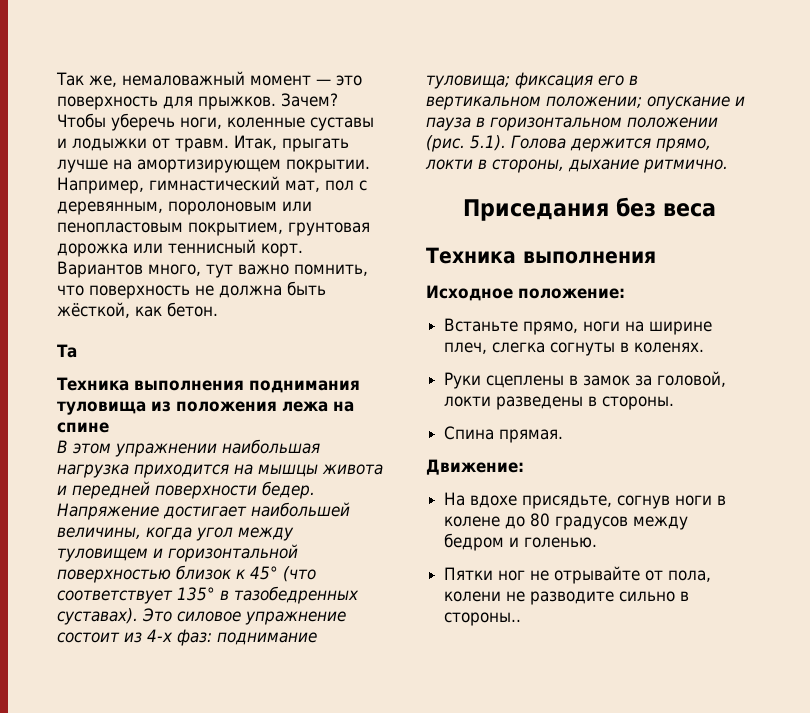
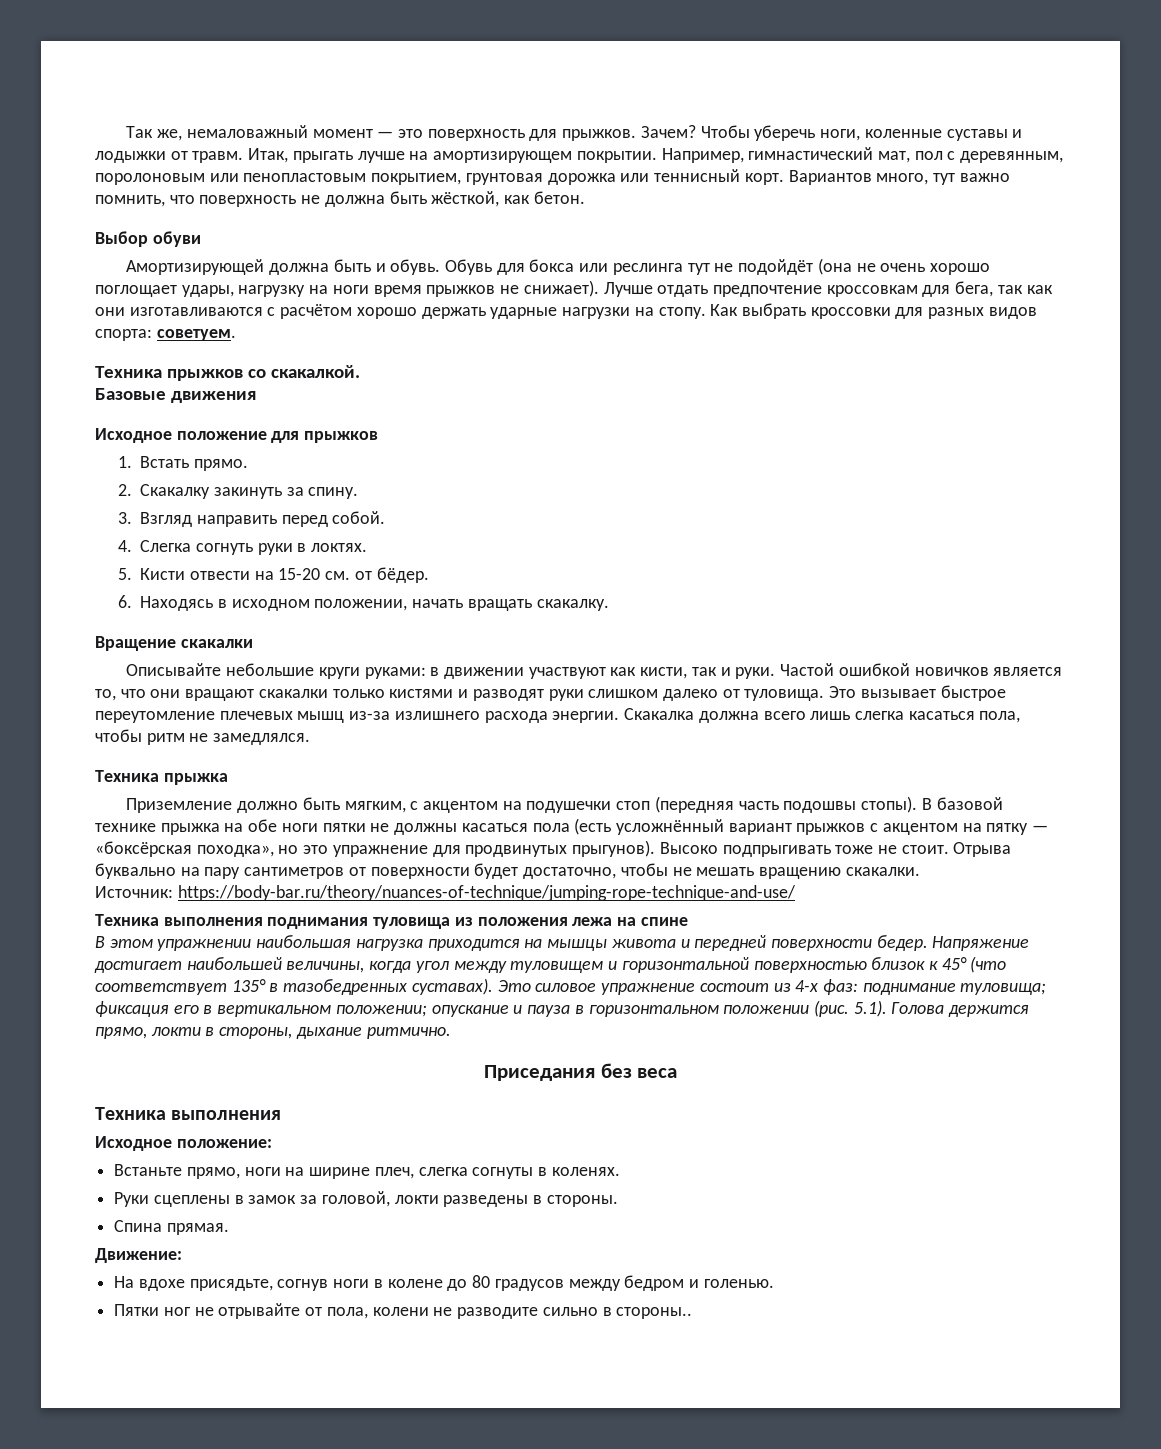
[57,344,77,358] Та -> [95,231,201,247] [126,258,990,275] [95,280,1053,297] [95,303,1037,319] [95,329,236,341] [95,365,360,381] [95,388,256,403] [95,428,379,443] [117,456,249,471] [117,484,359,499] [117,511,386,527] [117,540,368,555] [117,567,429,583] [117,595,609,611] [95,636,253,651] [126,663,1063,679] [95,685,1006,701] [95,708,1021,723] [95,729,311,745] [95,770,228,785] [126,796,1003,813] [95,818,1049,835] [95,840,1012,857] [95,863,920,879] [95,885,796,901] Выбор обуви // Амортизирующей должна быть и обувь. Обувь для бокса или реслинга тут не подойдёт (она не очень хорошо поглощает удары, нагрузку на ноги время прыжков не снижает). Лучше отдать предпочтение кроссовкам для бега, так как они изготавливаются с расчётом хорошо держать ударные нагрузки на стопу. Как выбрать кроссовки для разных видов спорта: советуем. // Техника прыжков со скакалкой. // Базовые движения // Исходное положение для прыжков // 1. Встать прямо. // 2. Скакалку закинуть за спину. // 3. Взгляд направить перед собой. // 4. Слегка согнуть руки в локтях. // 5. Кисти отвести на 15-20 см. от бёдер. // 6. Находясь в исходном положении, начать вращать скакалку. // Вращение скакалки // Описывайте небольшие круги руками: в движении участвуют как кисти, так и руки. Частой ошибкой новичков является то, что они вращают скакалки только кистями и разводят руки слишком далеко от туловища. Это вызывает быстрое переутомление плечевых мышц из-за излишнего расхода энергии. Скакалка должна всего лишь слегка касаться пола, чтобы ритм не замедлялся. // Техника прыжка // Приземление должно быть мягким, с акцентом на подушечки стоп (передняя часть подошвы стопы). В базовой технике прыжка на обе ноги пятки не должны касаться пола (есть усложнённый вариант прыжков с акцентом на пятку — «боксёрская походка», но это упражнение для продвинутых прыгунов). Высоко подпрыгивать тоже не стоит. Отрыва буквально на пару сантиметров от поверхности будет достаточно, чтобы не мешать вращению скакалки. // Источник: https://body-bar.ru/theory/nuances-of-technique/jumping-rope-technique-and-use/

